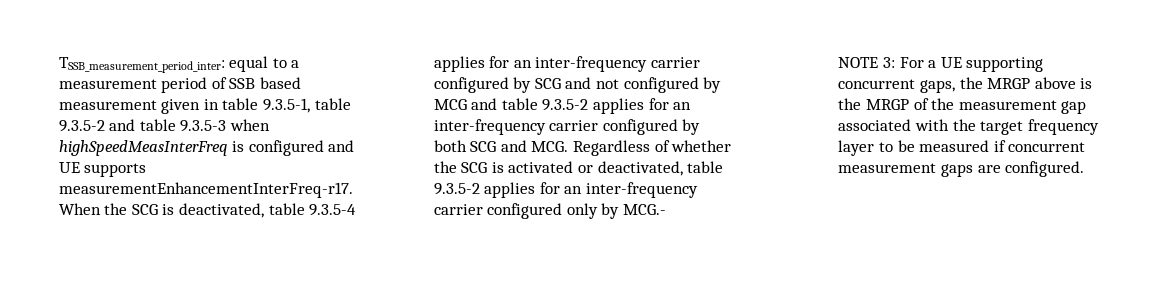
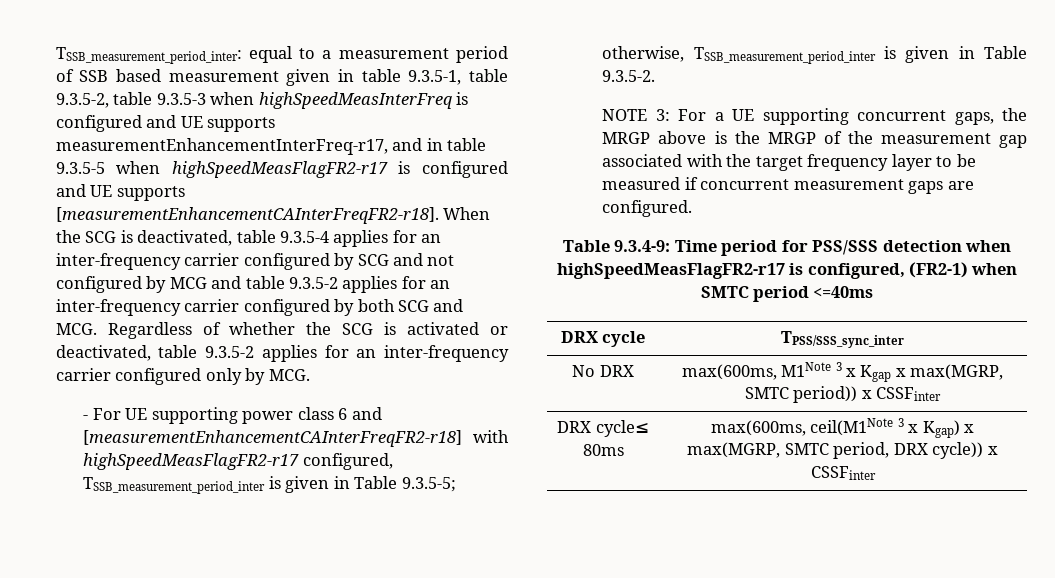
[58,119,136,132] 9.3.5-2 and -> [55,93,109,108] 9.3.5-2,
[58,182,353,198] measurementEnhancementInterFreq-r17. -> [55,138,487,155] [55,161,508,178] [55,184,185,201] [55,207,439,224] measurementEnhancementInterFreq-r17, and in table 9.3.5-5 when highSpeedMeasFlagFR2-r17 is configured and UE supports [measurementEnhancementCAInterFreqFR2-r18].
[623,204,667,215] MCG.- -> [268,369,310,381] [83,407,382,424] [83,430,509,447] [83,453,393,470] [83,476,456,494] [602,46,1027,64] [602,70,656,82] MCG. // - For UE supporting power class 6 and [measurementEnhancementCAInterFreqFR2-r18] with highSpeedMeasFlagFR2-r17 configured, TSSB_measurement_period_inter is given in Table 9.3.5-5; otherwise, TSSB_measurement_period_inter is given in Table 9.3.5-2.
(1085, 169) none -> [562,240,1012,256] [556,262,1018,279] [700,286,874,302] [560,331,646,347] [781,331,904,348] [572,365,634,377] [681,362,1004,382] [744,386,942,403] [557,420,649,437] [582,444,624,456] [710,418,975,438] [687,442,998,459] [810,466,876,480] // Table 9.3.4-9: Time period for PSS/SSS detection when highSpeedMeasFlagFR2-r17 is configured, (FR2-1) when SMTC period <=40ms // DRX cycle | TPSS/SSS_sync_inter // No DRX | max(600ms, M1Note 3 x Kgap x max(MGRP, SMTC period)) x CSSFinter // DRX cycle≤ 80ms | max(600ms, ceil(M1Note 3 x Kgap) x max(MGRP, SMTC period, DRX cycle)) x CSSFinter

